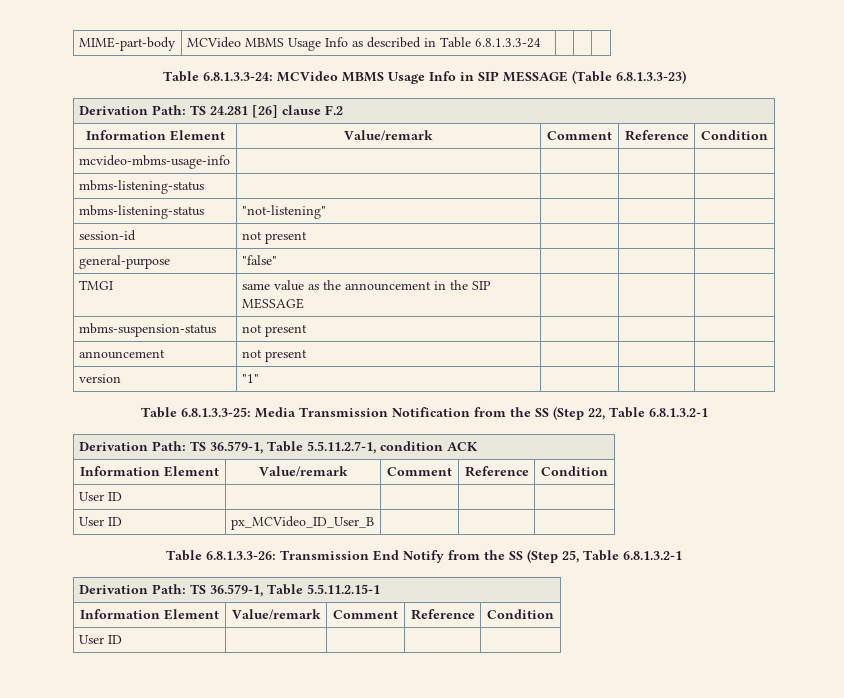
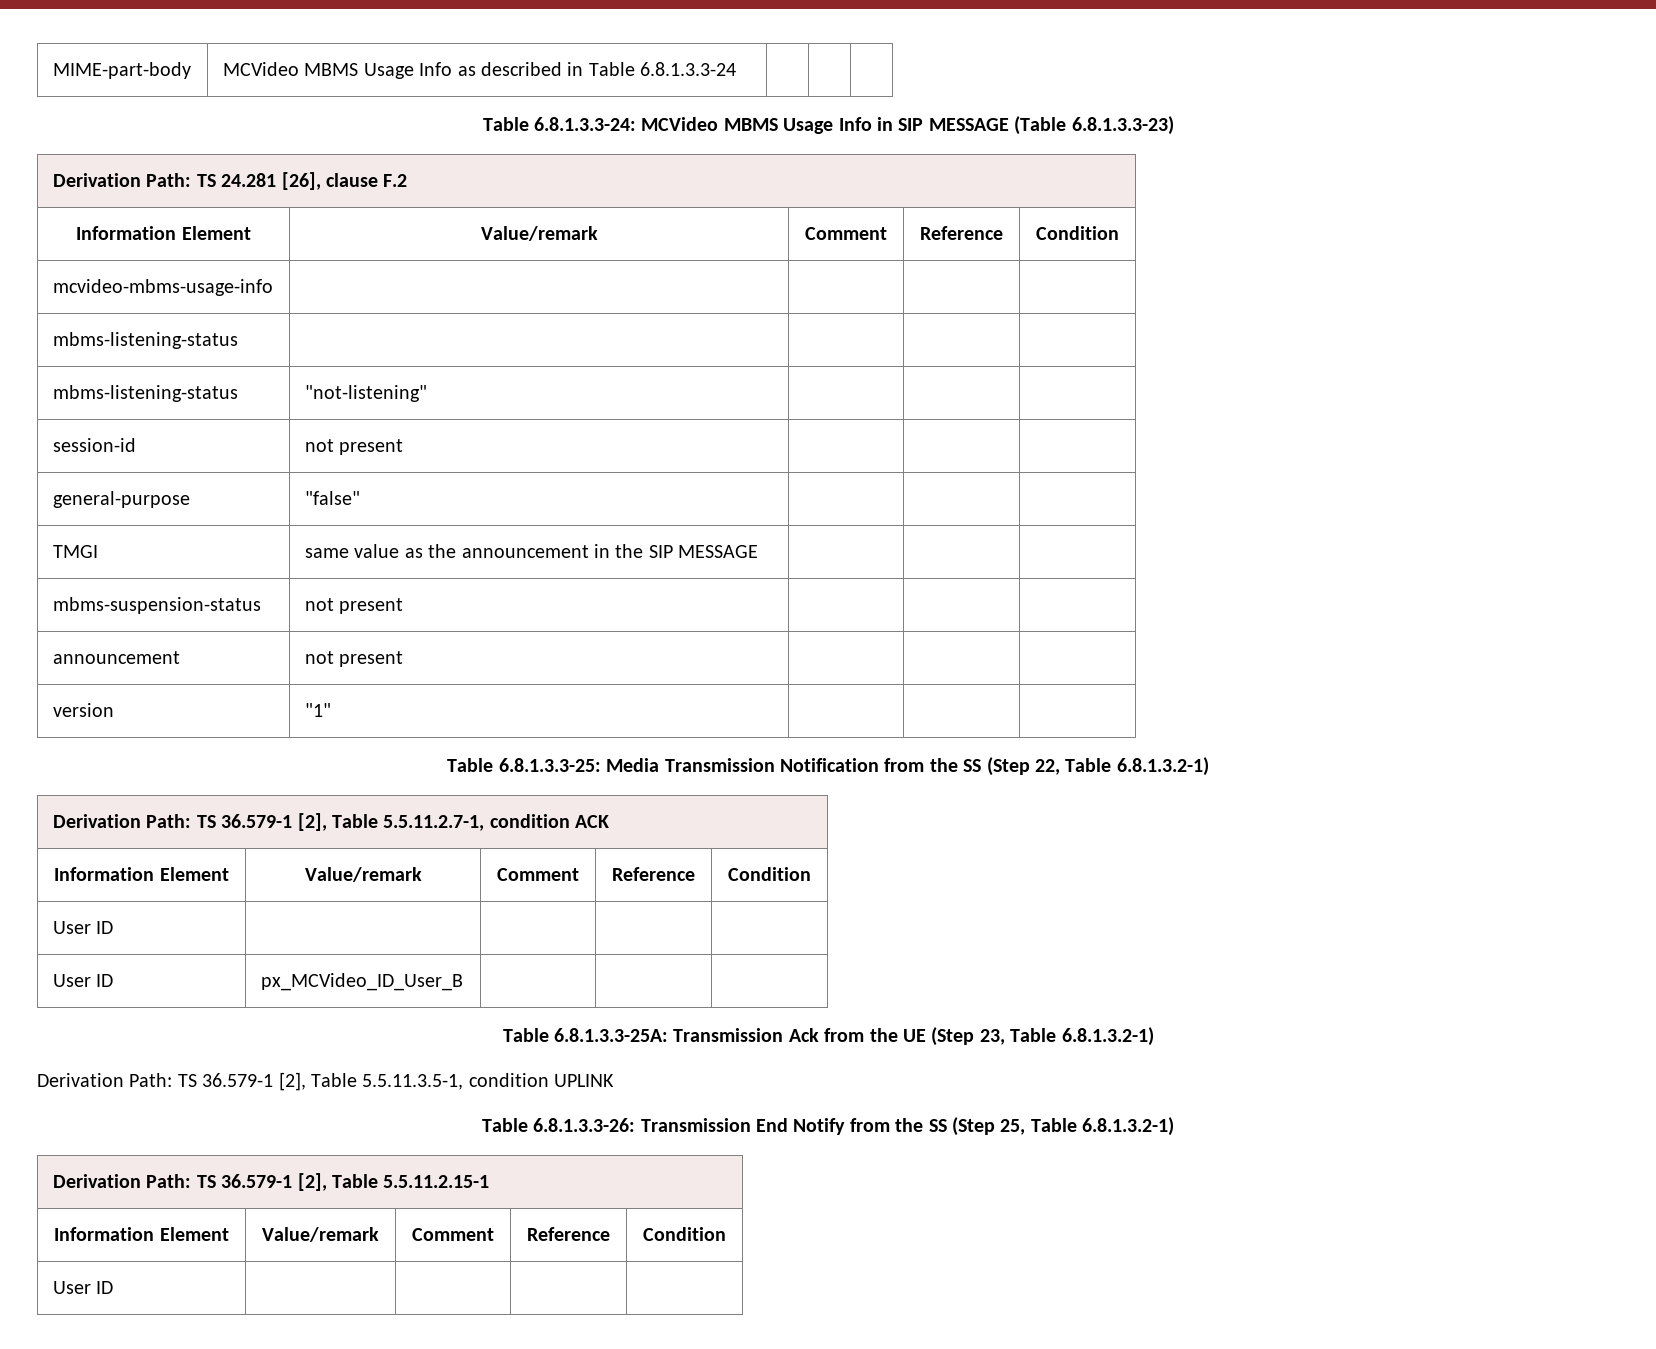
[251,105,278,118] [26] -> [281,172,321,190] [26],
[648,408,708,417] [78,441,263,454] 6.8.1.3.2-1 // Derivation Path: TS 36.579-1, -> [1116,757,1209,776] [52,813,327,831] 6.8.1.3.2-1) // Derivation Path: TS 36.579-1 [2],
(374, 523) none -> [502,1027,1154,1046] [37,1072,615,1091] // Table 6.8.1.3.3-25A: Transmission Ack from the UE (Step 23, Table 6.8.1.3.2-1) // Derivation Path: TS 36.579-1 [2], Table 5.5.11.3.5-1, condition UPLINK
[623,551,682,560] [78,584,263,597] 6.8.1.3.2-1 // Derivation Path: TS 36.579-1, -> [1082,1117,1175,1136] [52,1173,327,1191] 6.8.1.3.2-1) // Derivation Path: TS 36.579-1 [2],

